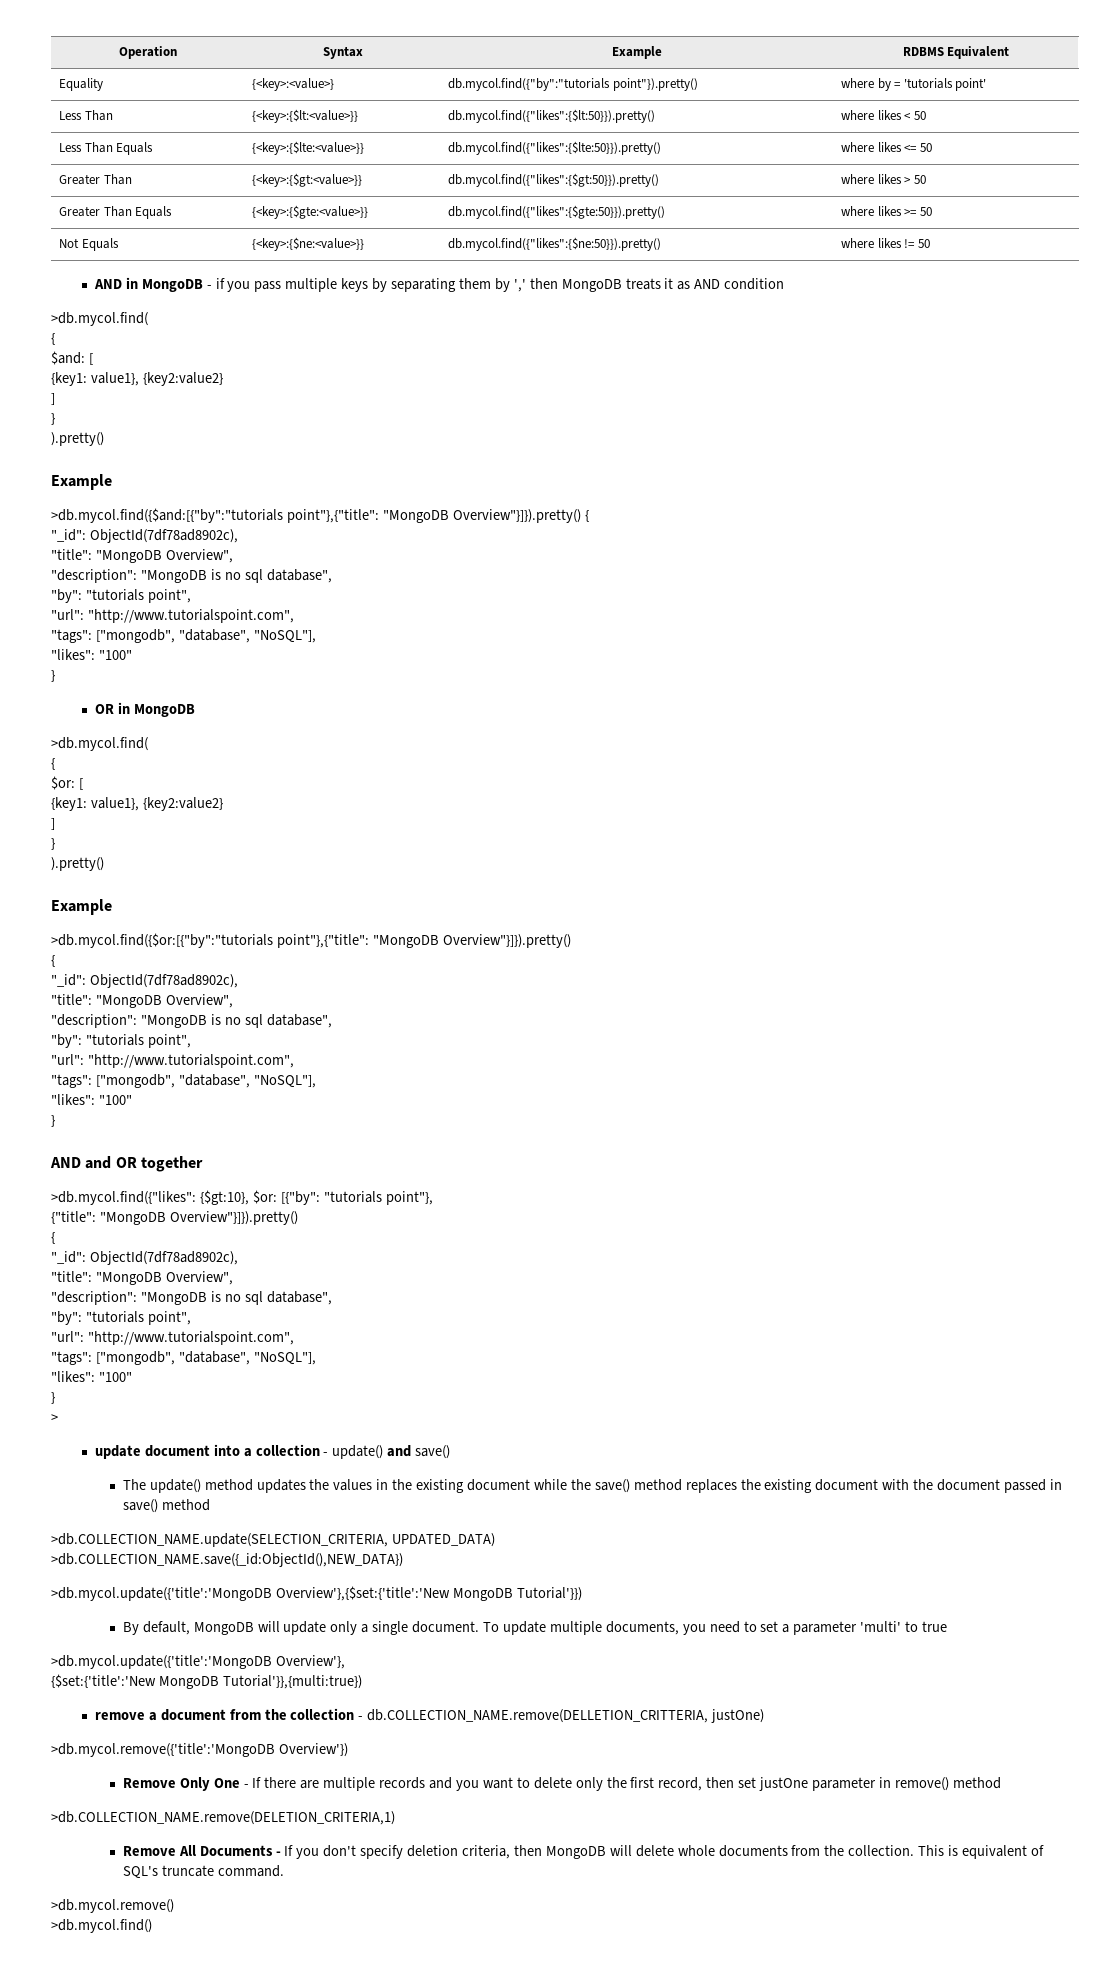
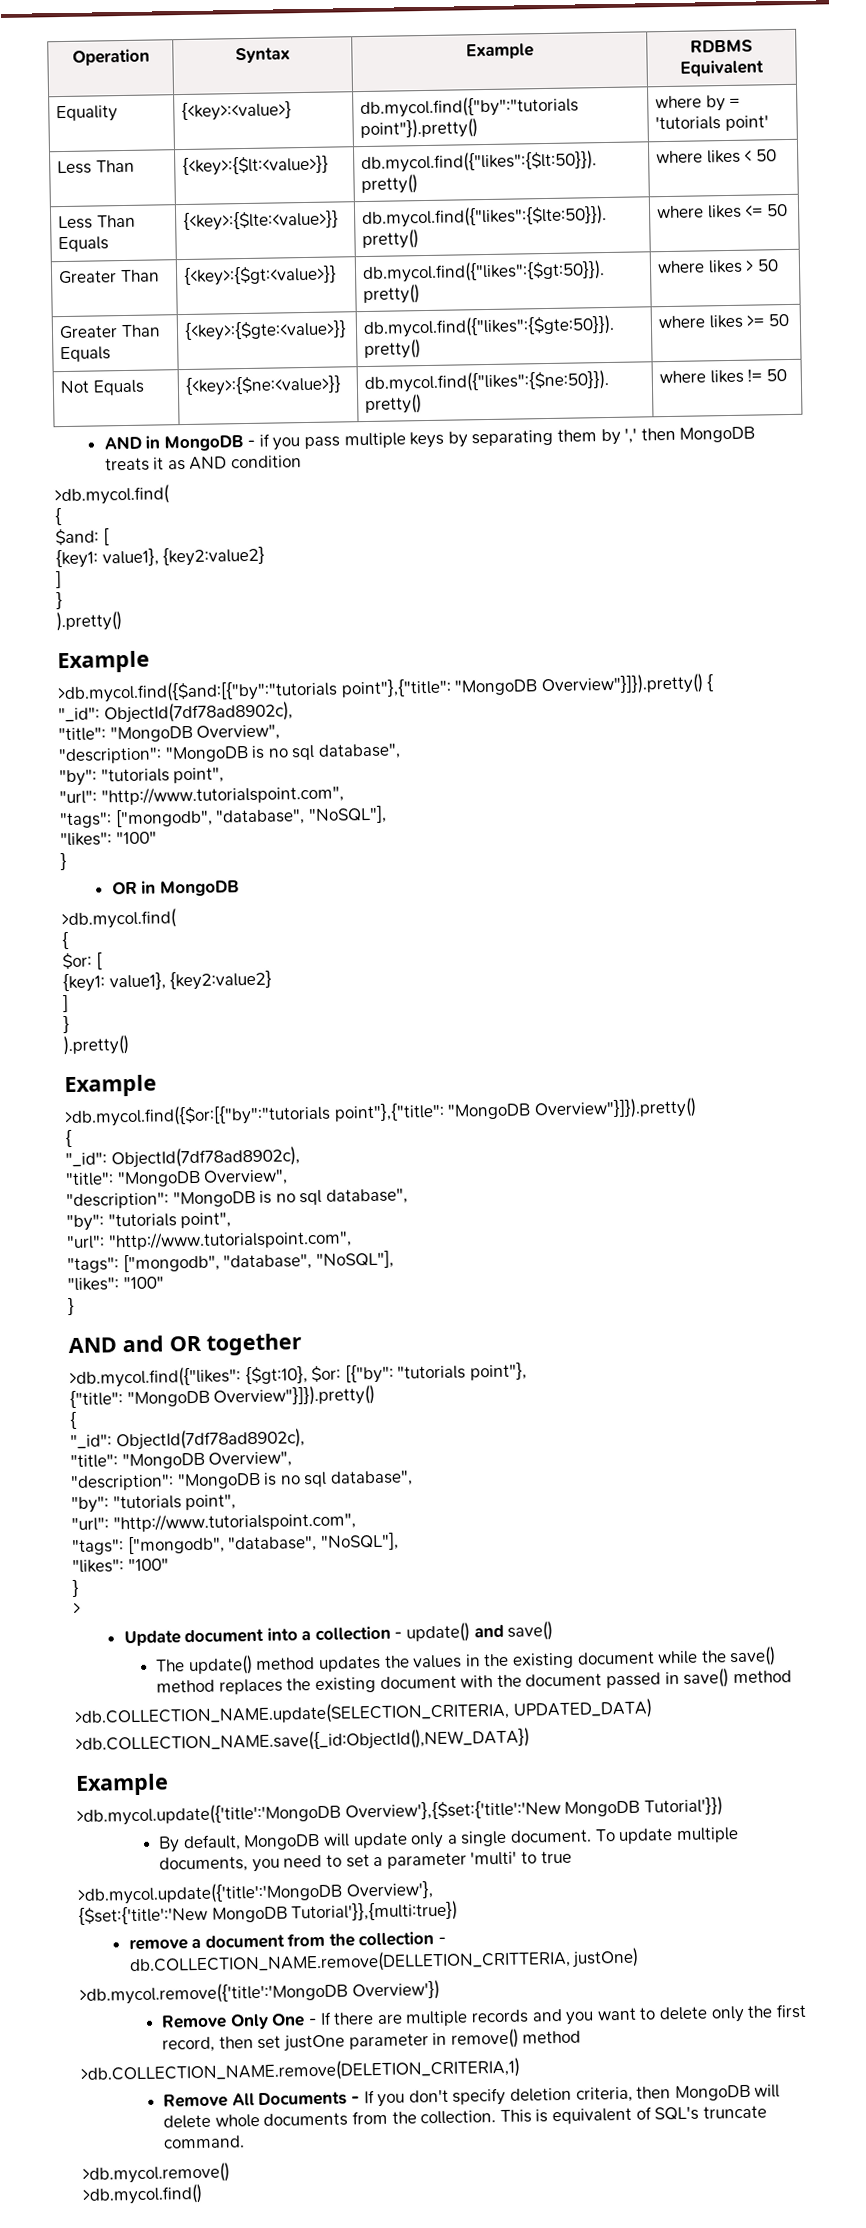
[94,1445,141,1459] update -> [123,1630,181,1647] Update
(403, 1560) none -> [75,1773,169,1797] // Example

